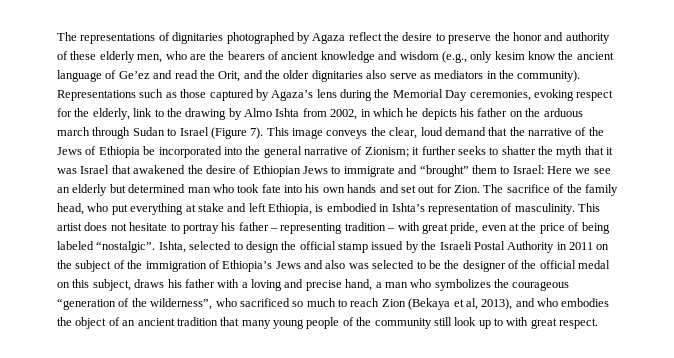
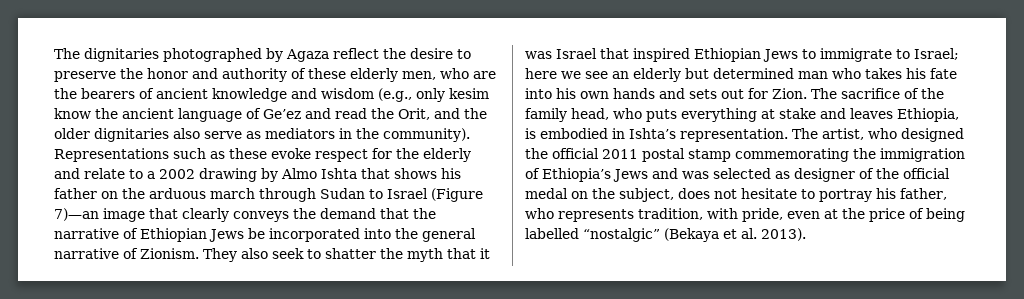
[57,32,170,44] The representations of -> [54,48,80,59] The
[180,89,614,101] [57,108,457,120] those captured by Agaza’s lens during the Memorial Day ceremonies, evoking respect for the elderly, link to the drawing by Almo Ishta from 2002, in which he depicts -> [229,148,471,162] [54,168,437,182] these evoke respect for the elderly and relate to a 2002 drawing by Almo Ishta that shows
[250,127,443,139] 7). This image conveys the clear, loud -> [54,208,316,222] 7)—an image that clearly conveys the
[588,127,604,136] [57,146,140,158] the Jews of Ethiopia -> [140,228,244,242] Ethiopian Jews
[364,146,486,157] Zionism; it further seeks -> [140,248,304,262] Zionism. They also seek
[133,165,572,177] awakened the desire of Ethiopian Jews to immigrate and “brought” them to Israel: Here -> [633,48,959,62] [525,68,557,79] inspired Ethiopian Jews to immigrate to Israel; here
[237,184,260,193] took -> [865,68,926,79] takes his
[400,185,416,193] set -> [689,89,717,99] sets
[111,204,128,215] put -> [646,109,677,122] puts
[248,203,266,212] left -> [850,108,893,119] leaves
[427,203,600,215] [57,223,82,231] representation of masculinity. This artist -> [680,128,964,142] [525,148,965,162] [525,168,950,182] [525,188,674,202] representation. The artist, who designed the official 2011 postal stamp commemorating the immigration of Ethiopia’s Jews and was selected as designer of the official medal on the subject,
[238,222,448,234] father – representing tradition – with great -> [900,188,947,200] [525,208,738,222] father, who represents tradition, with
[57,241,610,253] [57,260,611,272] [57,279,570,291] [57,298,610,310] [57,317,599,329] labeled “nostalgic”. Ishta, selected to design the official stamp issued by the Israeli Postal Authority in 2011 on the subject of the immigration of Ethiopia’s Jews and also was selected to be the designer of the official medal on this subject, draws his father with a loving and precise hand, a man who symbolizes the courageous “generation of the wilderness”, who sacrificed so much to reach Zion (Bekaya et al, 2013), and who embodies the object of an ancient tradition that many young people of the community still look up to with great respect. -> [525,228,806,242] labelled “nostalgic” (Bekaya et al. 2013).

